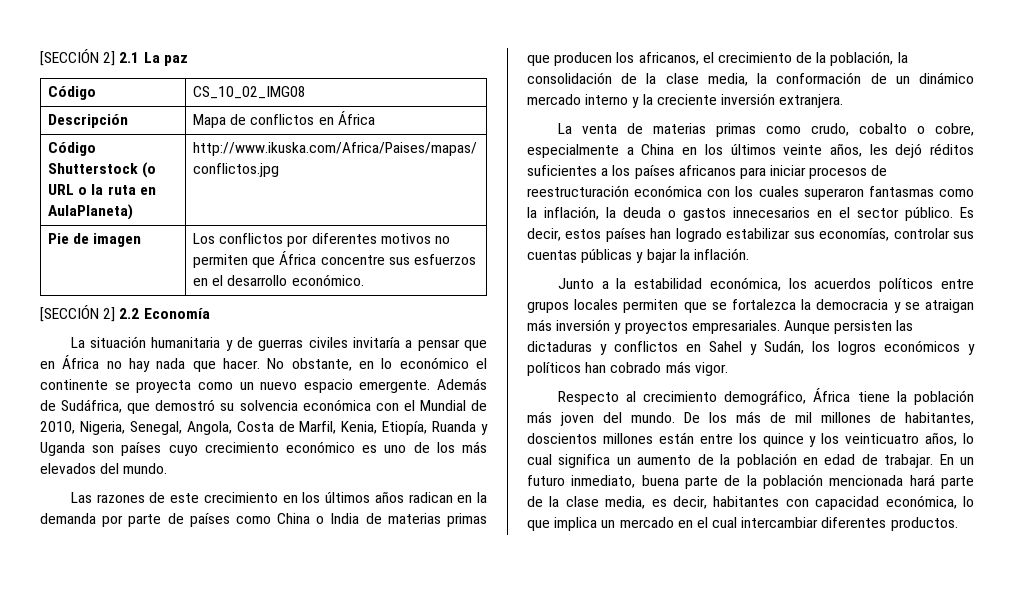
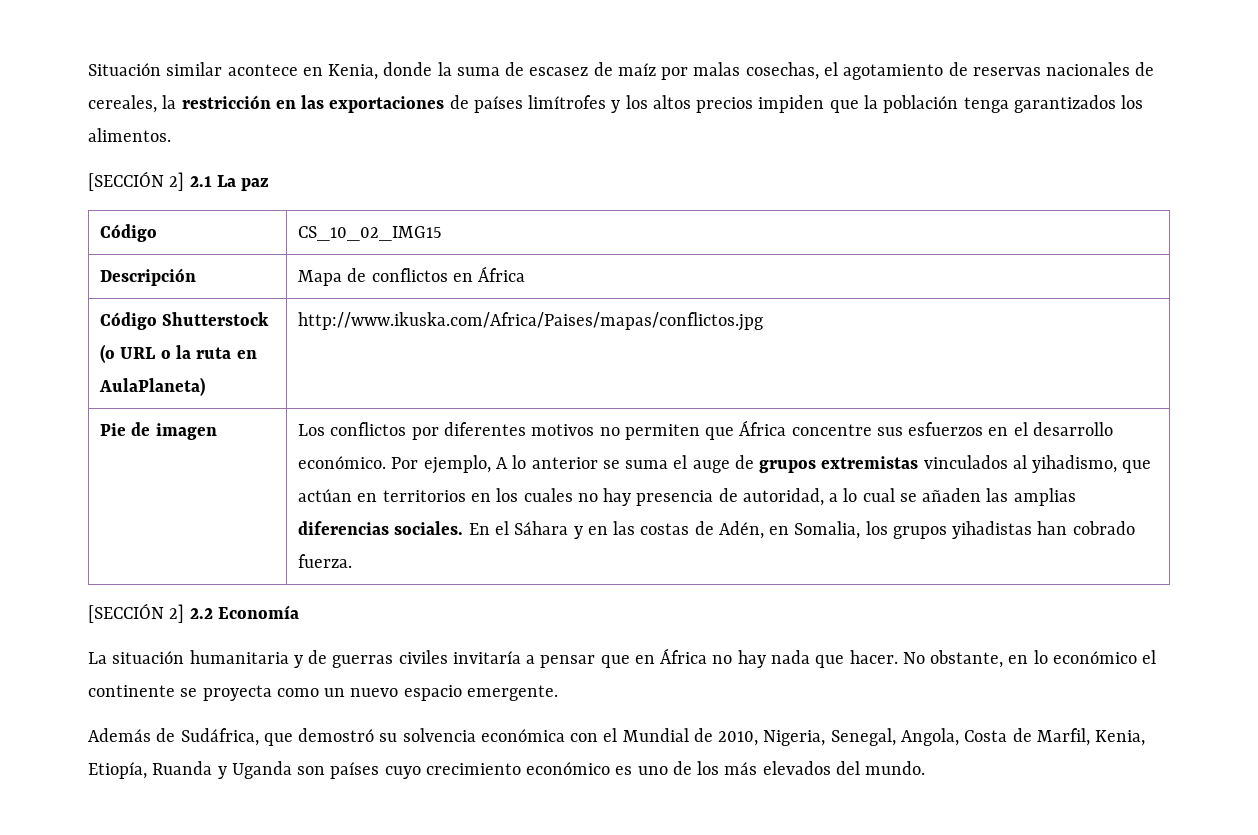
(40, 57) none -> [88,62,1155,80] [88,95,1144,113] [88,128,171,142] Situación similar acontece en Kenia, donde la suma de escasez de maíz por malas cosechas, el agotamiento de reservas nacionales de cereales, la restricción en las exportaciones de países limítrofes y los altos precios impiden que la población tenga garantizados los alimentos. //
[193,86,307,99] CS_10_02_IMG08 -> [298,226,443,241] CS_10_02_IMG15
(364, 280) none -> [391,455,1152,474] [298,488,1076,506] [298,521,1135,539] [298,554,353,568] Por ejemplo, A lo anterior se suma el auge de grupos extremistas vinculados al yihadismo, que actúan en territorios en los cuales no hay presencia de autoridad, a lo cual se añaden las amplias diferencias sociales. En el Sáhara y en las costas de Adén, en Somalia, los grupos yihadistas han cobrado fuerza.
(431, 386) none -> (558, 693) //
[70,491,487,503] [40,513,488,527] [527,51,908,66] [527,72,974,86] [527,93,844,108] [557,123,975,137] [527,143,974,158] [527,165,888,179] [527,185,974,200] [527,206,974,221] [527,228,974,242] [527,248,749,263] [557,277,974,292] [527,299,974,313] [527,319,914,334] [527,340,975,355] [527,361,728,376] [557,388,974,405] [527,411,974,426] [527,432,974,447] [527,453,974,468] [527,474,974,489] [527,495,974,510] [527,517,958,531] // Las razones de este crecimiento en los últimos años radican en la demanda por parte de países como China o India de materias primas que producen los africanos, el crecimiento de la población, la consolidación de la clase media, la conformación de un dinámico mercado interno y la creciente inversión extranjera. // La venta de materias primas como crudo, cobalto o cobre, especialmente a China en los últimos veinte años, les dejó réditos suficientes a los países africanos para iniciar procesos de reestructuración económica con los cuales superaron fantasmas como la inflación, la deuda o gastos innecesarios en el sector público. Es decir, estos países han logrado estabilizar sus economías, controlar sus cuentas públicas y bajar la inflación. // Junto a la estabilidad económica, los acuerdos políticos entre grupos locales permiten que se fortalezca la democracia y se atraigan más inversión y proyectos empresariales. Aunque persisten las dictaduras y conflictos en Sahel y Sudán, los logros económicos y políticos han cobrado más vigor. // Respecto al crecimiento demográfico, África tiene la población más joven del mundo. De los más de mil millones de habitantes, doscientos millones están entre los quince y los veinticuatro años, lo cual significa un aumento de la población en edad de trabajar. En un futuro inmediato, buena parte de la población mencionada hará parte de la clase media, es decir, habitantes con capacidad económica, lo que implica un mercado en el cual intercambiar diferentes productos. -> (926, 768) none

